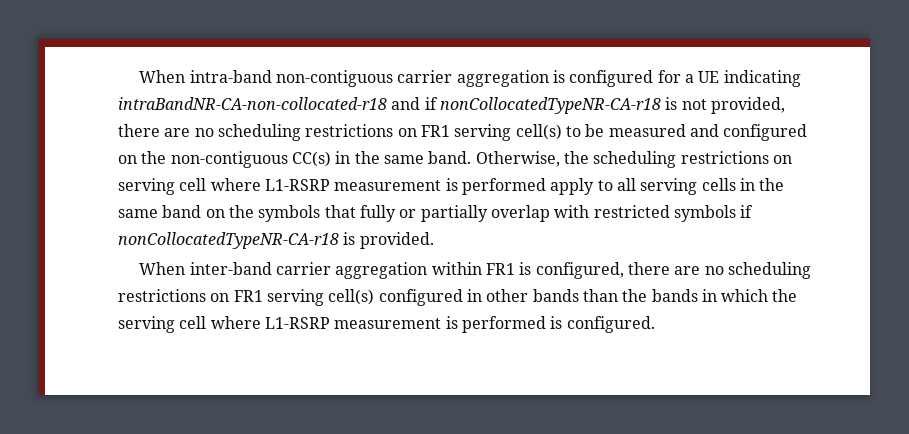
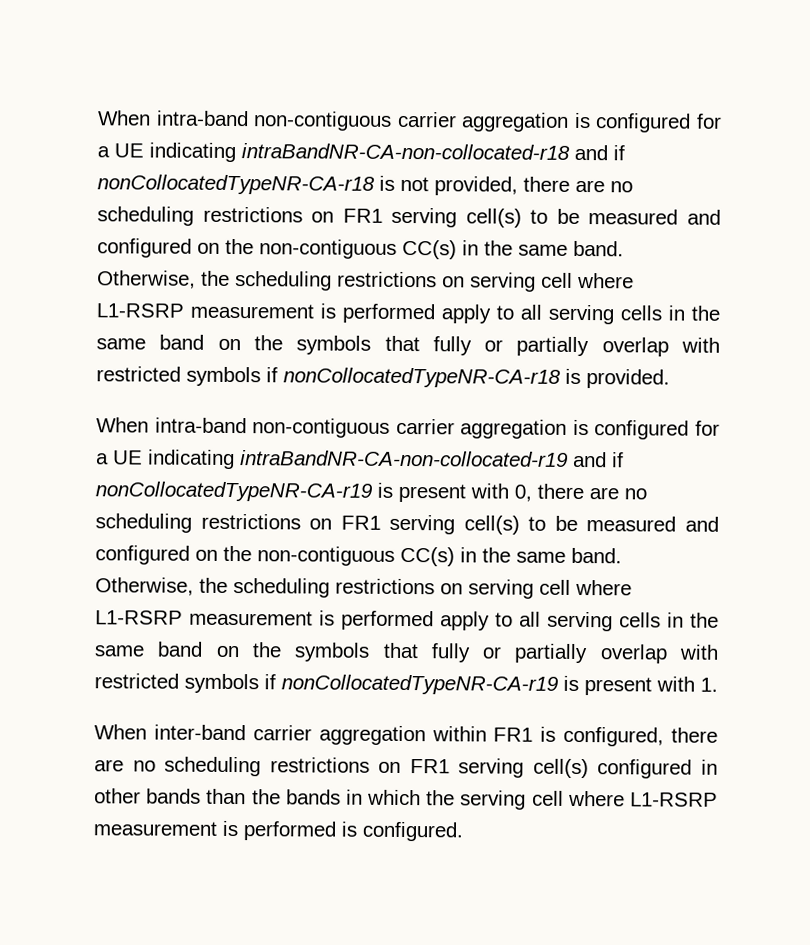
(434, 240) none -> [96,417,720,440] [96,449,624,470] [95,481,647,503] [95,513,719,535] [95,545,622,567] [95,577,632,599] [95,610,719,632] [94,641,719,664] [94,673,718,696] // When intra-band non-contiguous carrier aggregation is configured for a UE indicating intraBandNR-CA-non-collocated-r19 and if nonCollocatedTypeNR-CA-r19 is present with 0, there are no scheduling restrictions on FR1 serving cell(s) to be measured and configured on the non-contiguous CC(s) in the same band. Otherwise, the scheduling restrictions on serving cell where L1-RSRP measurement is performed apply to all serving cells in the same band on the symbols that fully or partially overlap with restricted symbols if nonCollocatedTypeNR-CA-r19 is present with 1.

